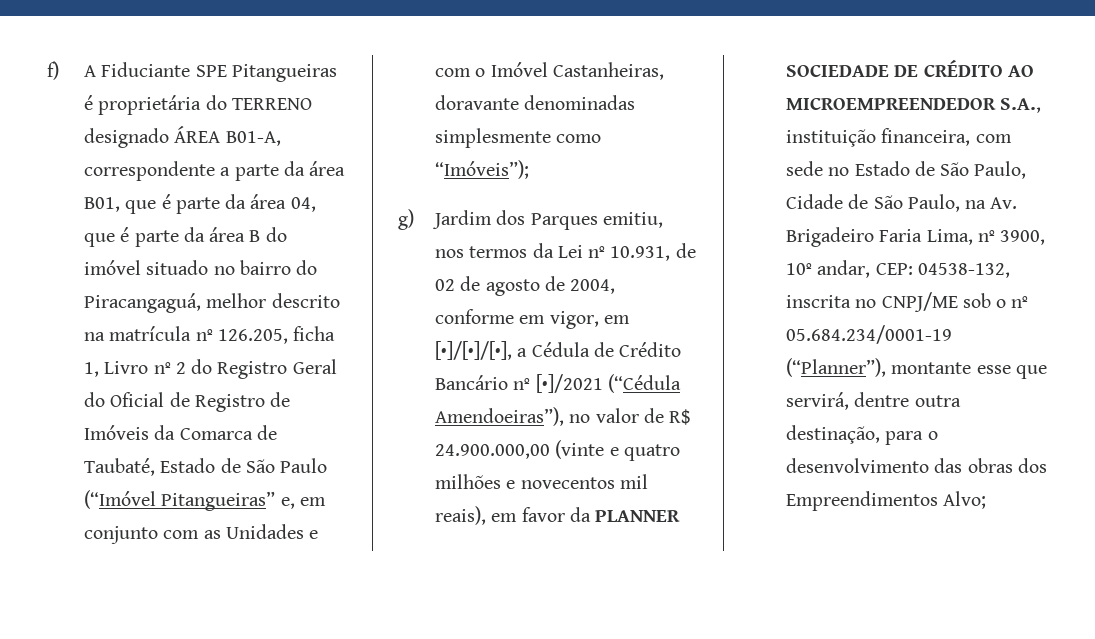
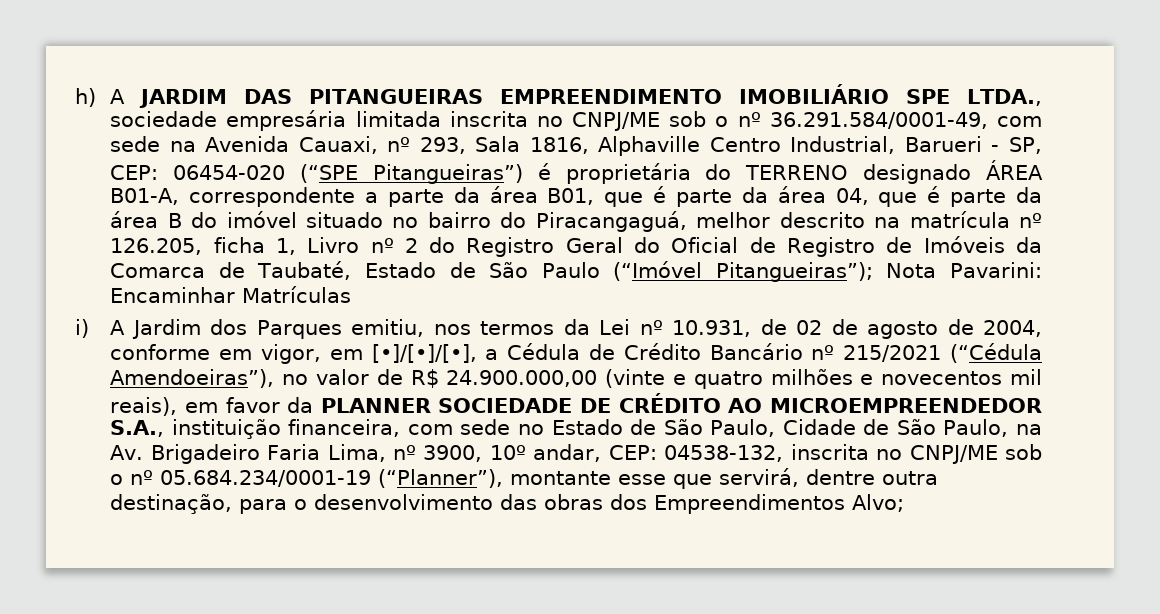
[47,61,337,82] f) A Fiduciante SPE Pitangueiras -> [75,84,1042,108] [110,110,1042,131] [110,136,1042,156] [110,164,523,184] h) A JARDIM DAS PITANGUEIRAS EMPREENDIMENTO IMOBILIÁRIO SPE LTDA., sociedade empresária limitada inscrita no CNPJ/ME sob o nº 36.291.584/0001-49, com sede na Avenida Cauaxi, nº 293, Sala 1816, Alphaville Centro Industrial, Barueri - SP, CEP: 06454-020 (“SPE Pitangueiras”)
[161,491,326,511] [84,524,319,544] [435,62,664,80] [435,95,636,110] [435,128,602,148] [435,160,530,179] [398,209,414,230] Pitangueiras” e, em conjunto com as Unidades e com o Imóvel Castanheiras, doravante denominadas simplesmente como “Imóveis”); // g) -> [715,262,1043,282] [110,286,352,303] [75,319,126,338] Pitangueiras”); Nota Pavarini: Encaminhar Matrículas // i) A
[535,374,603,393] [•]/2021 -> [843,345,942,362] 215/2021

